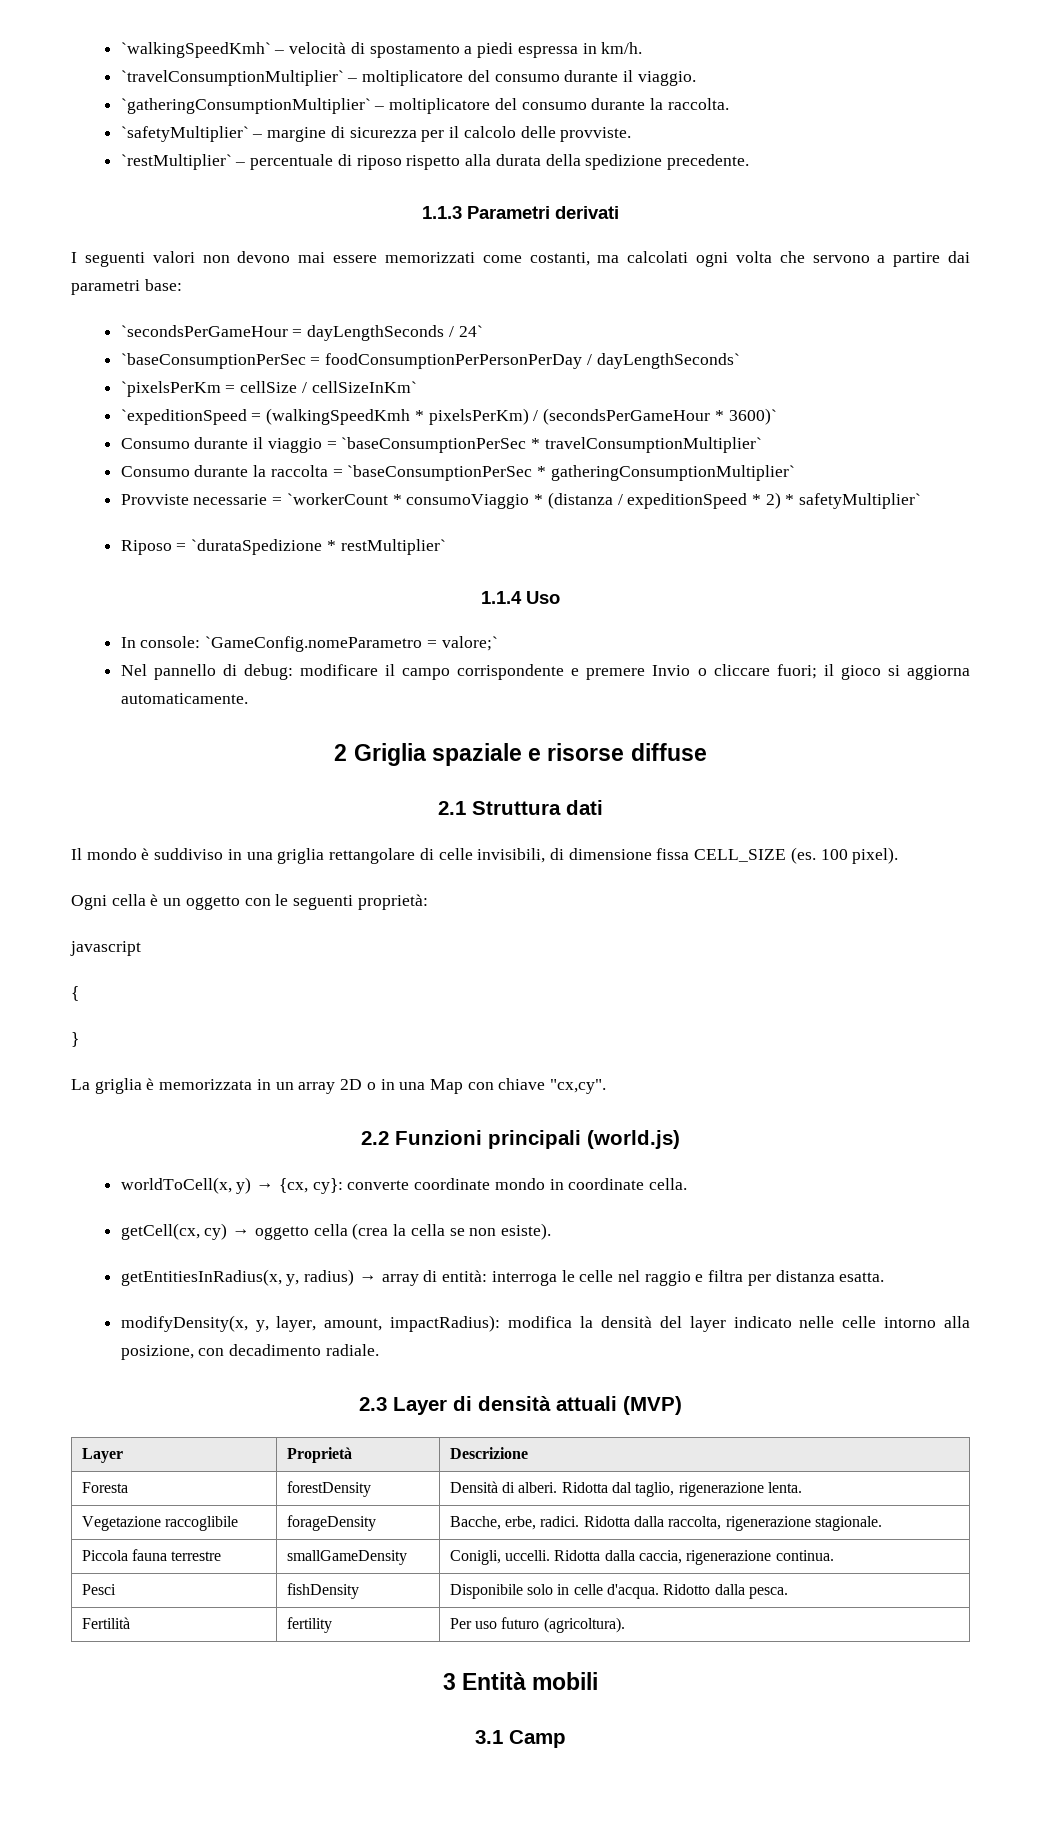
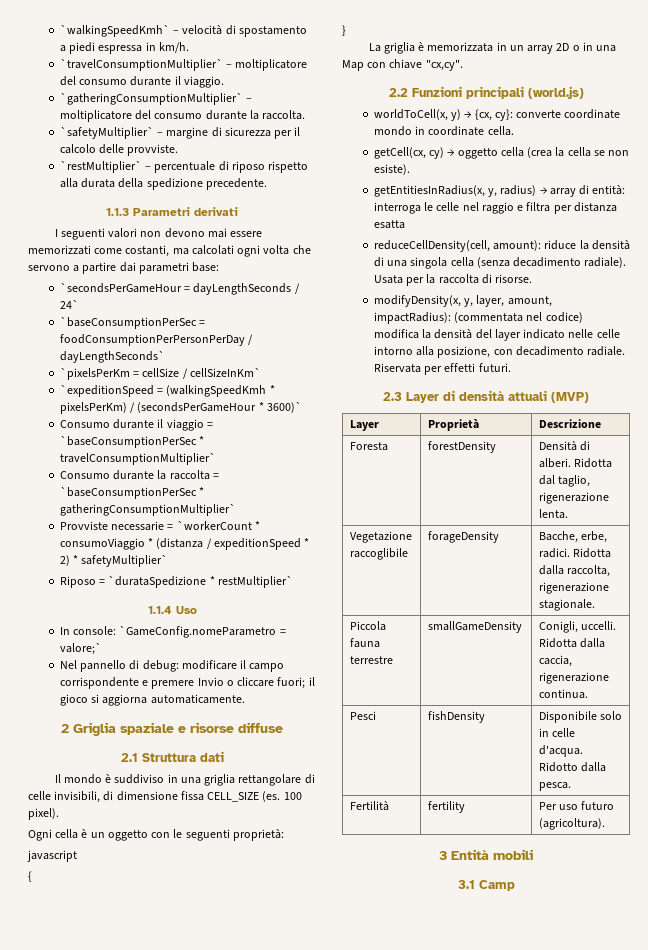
[839,1272,885,1282] esatta. -> [373,220,405,229] [373,240,630,252] [373,257,627,269] [373,274,533,286] esatta // reduceCellDensity(cell, amount): riduce la densità di una singola cella (senza decadimento radiale). Usata per la raccolta di risorse.
(501, 1323) none -> [454,312,583,323] (commentata nel codice)
(379, 1350) none -> [373,363,511,375] Riservata per effetti futuri.

